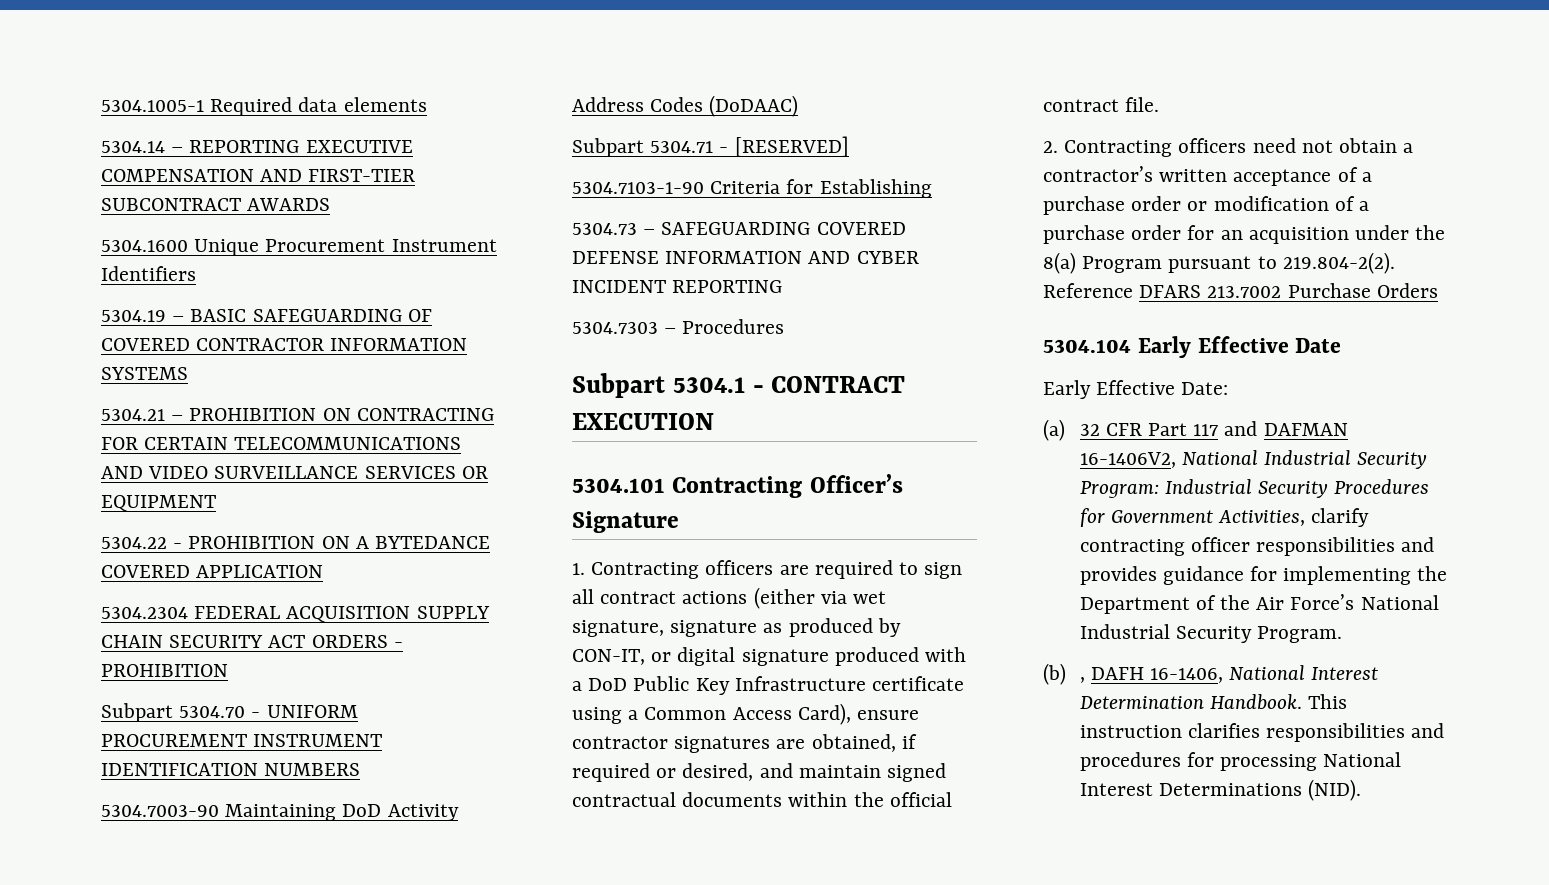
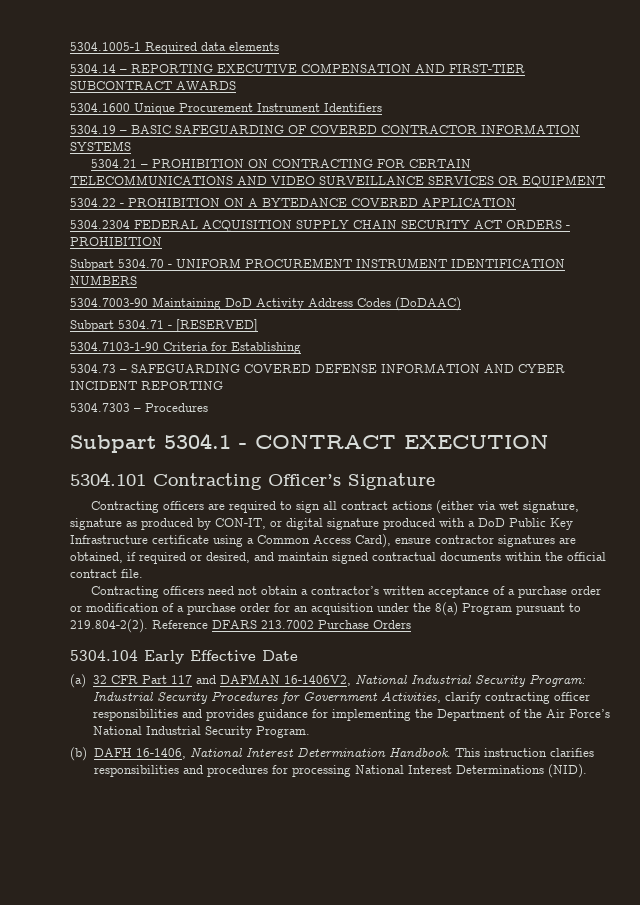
[572,563,585,575] 1. -> (435, 481) none
[1043,141,1058,153] 2. -> (143, 573) none
[1043,380,1229,399] // Early Effective Date: -> (298, 655) none
[1079,677,1085,683] , -> (87, 754) none

